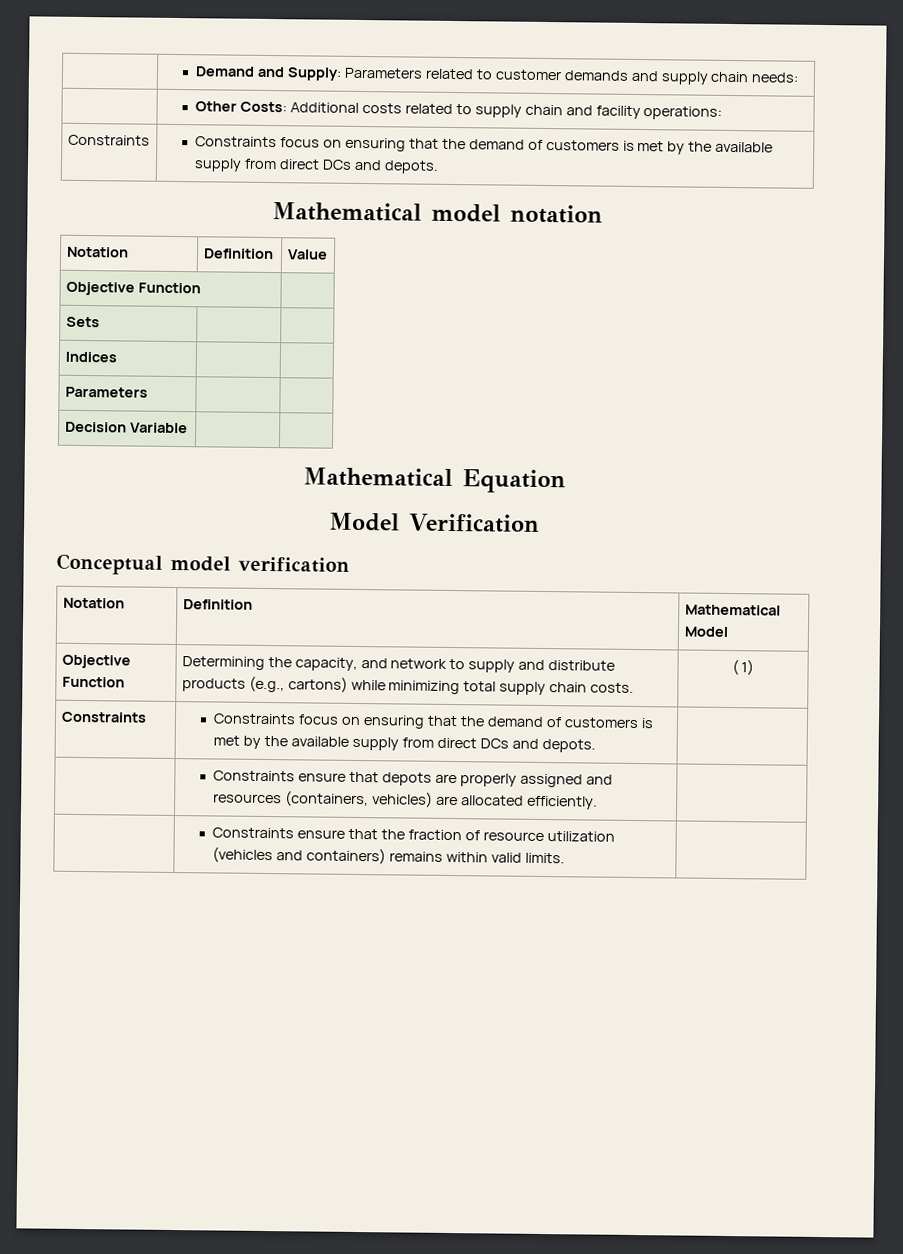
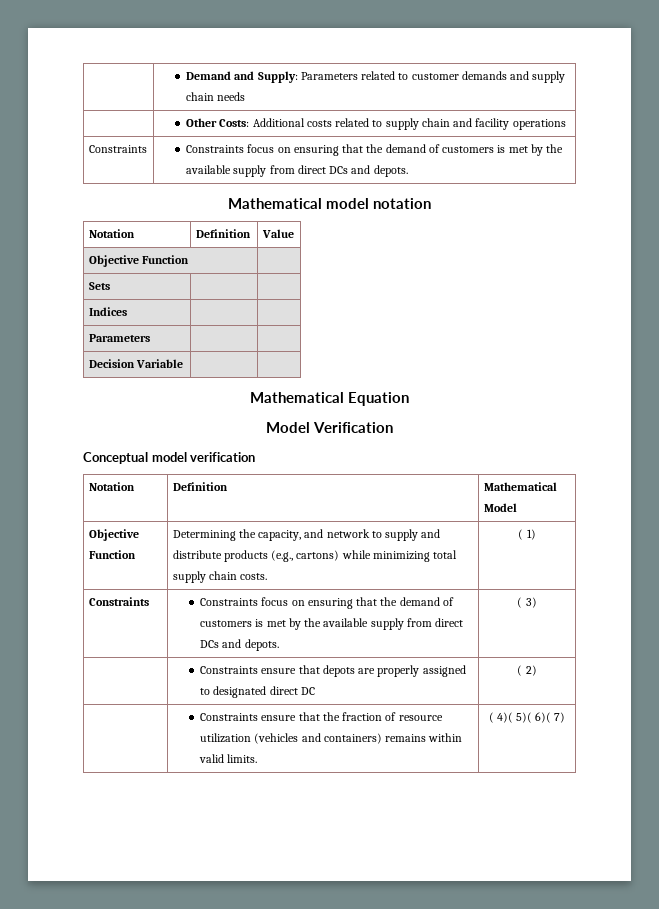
[751,72,800,83] needs: -> [217,92,246,101] needs
[643,106,723,120] operations: -> [512,119,566,130] operations
(596, 745) none -> [517,597,537,608] ( 3)
[585,774,613,785] [213,790,598,810] and resources (containers, vehicles) are allocated efficiently. | -> [200,686,315,698] [517,665,537,676] to designated direct DC | ( 2)
(565, 858) none -> [488,712,566,723] ( 4)( 5)( 6)( 7)

